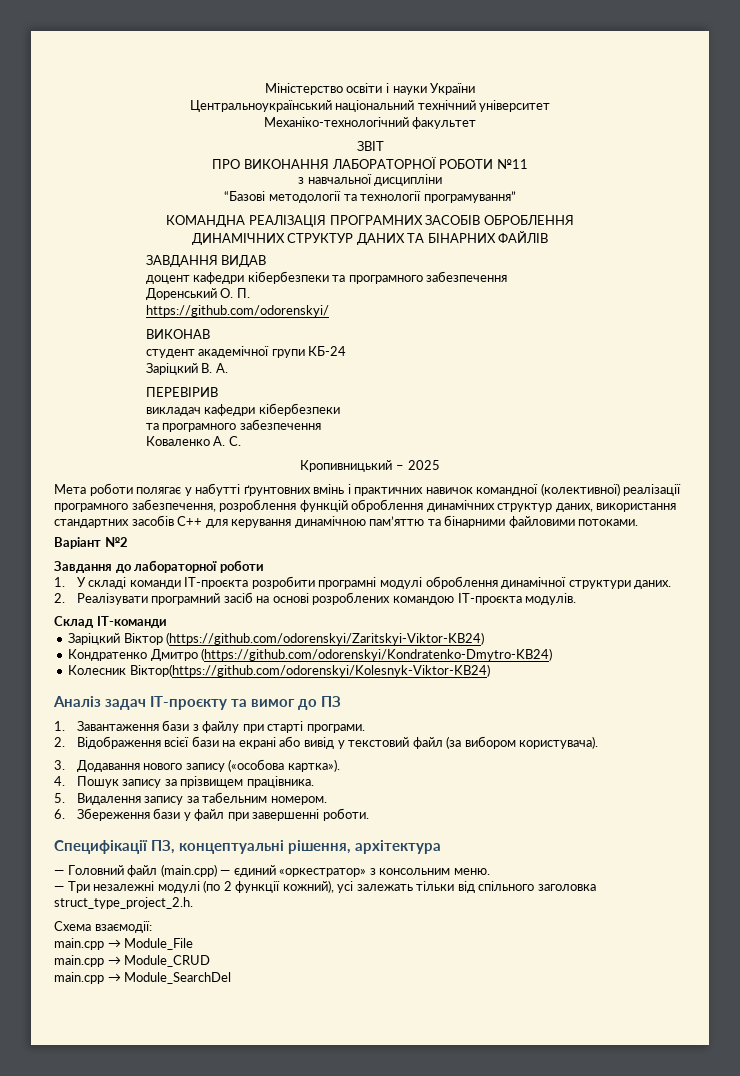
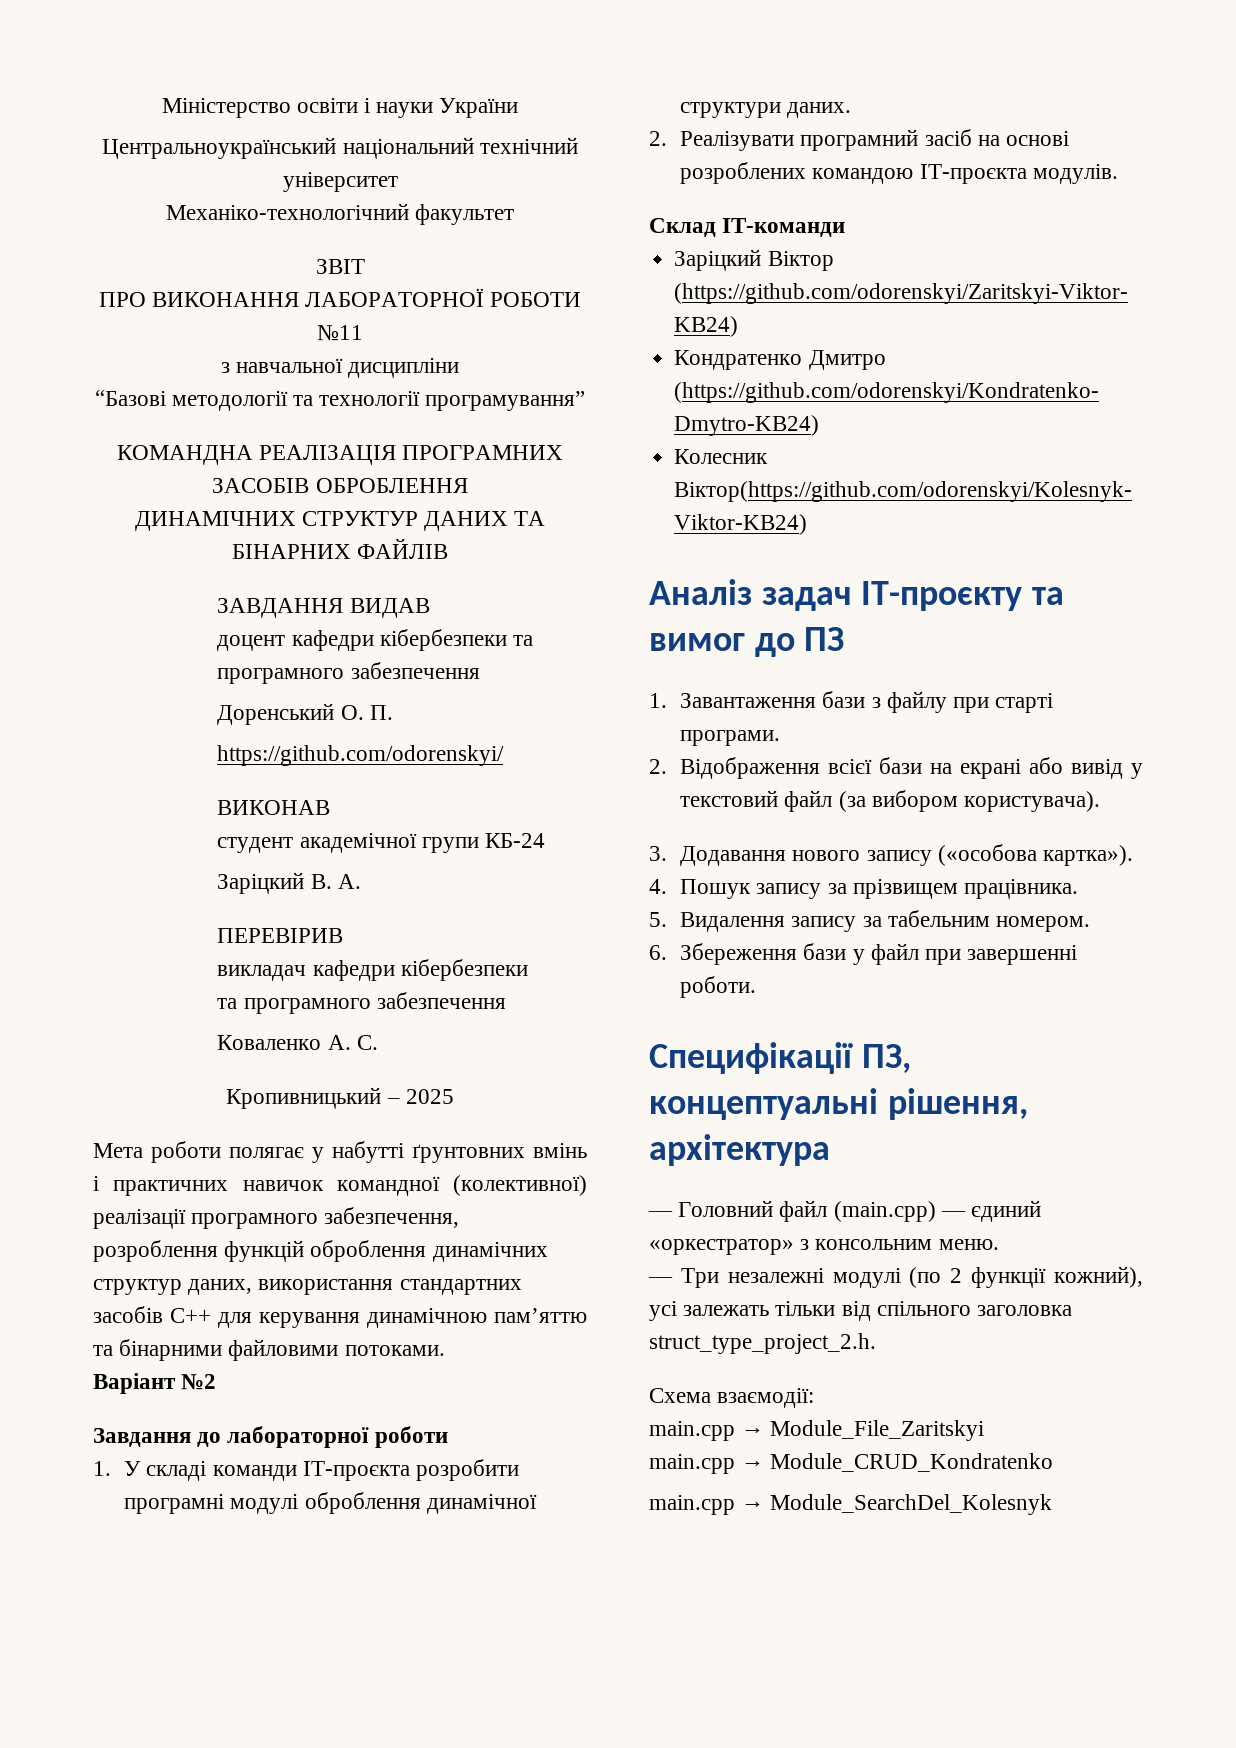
[124,938,194,950] [54,955,211,967] [54,972,232,984] Module_File // main.cpp → Module_CRUD // main.cpp → Module_SearchDel -> [770,1420,985,1441] [649,1453,1054,1474] [649,1494,1053,1515] Module_File_Zaritskyi // main.cpp → Module_CRUD_Kondratenko // main.cpp → Module_SearchDel_Kolesnyk

